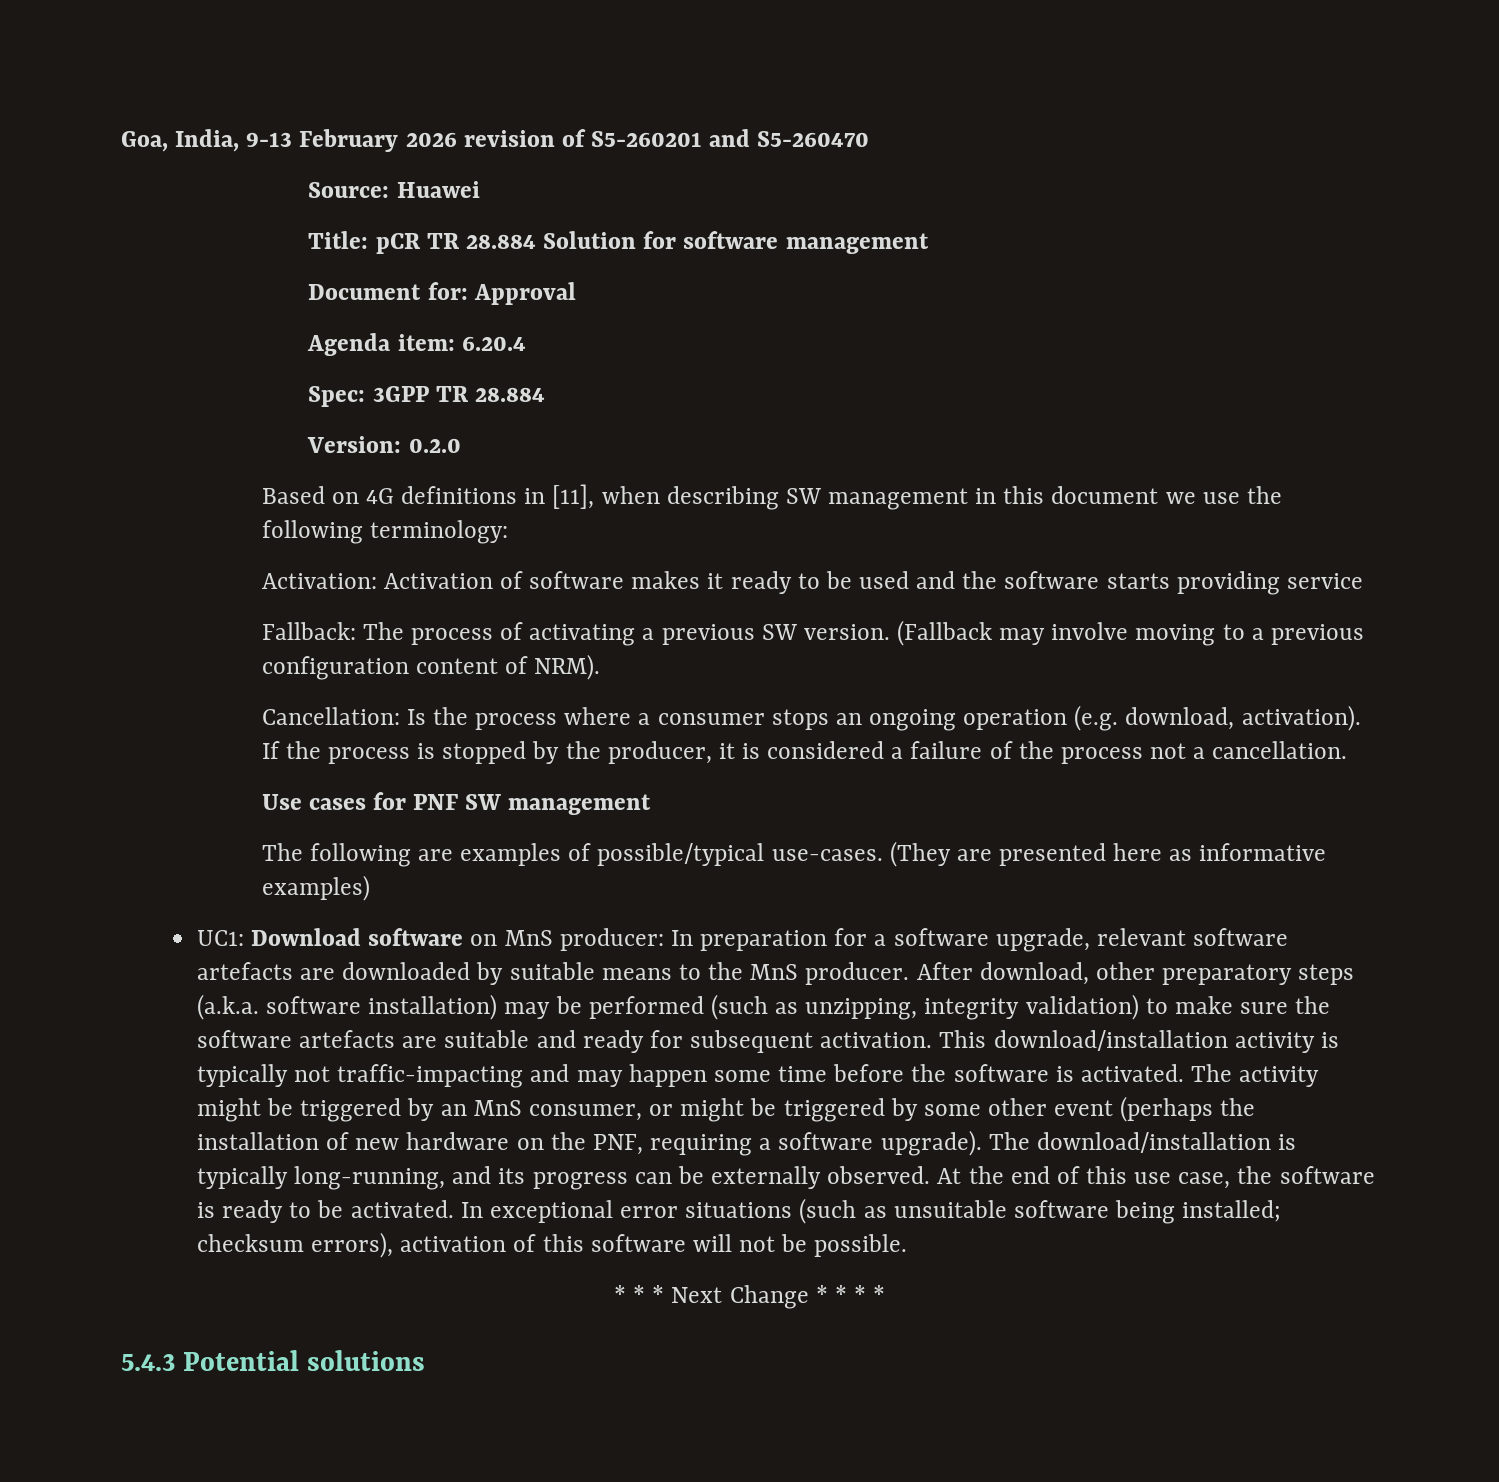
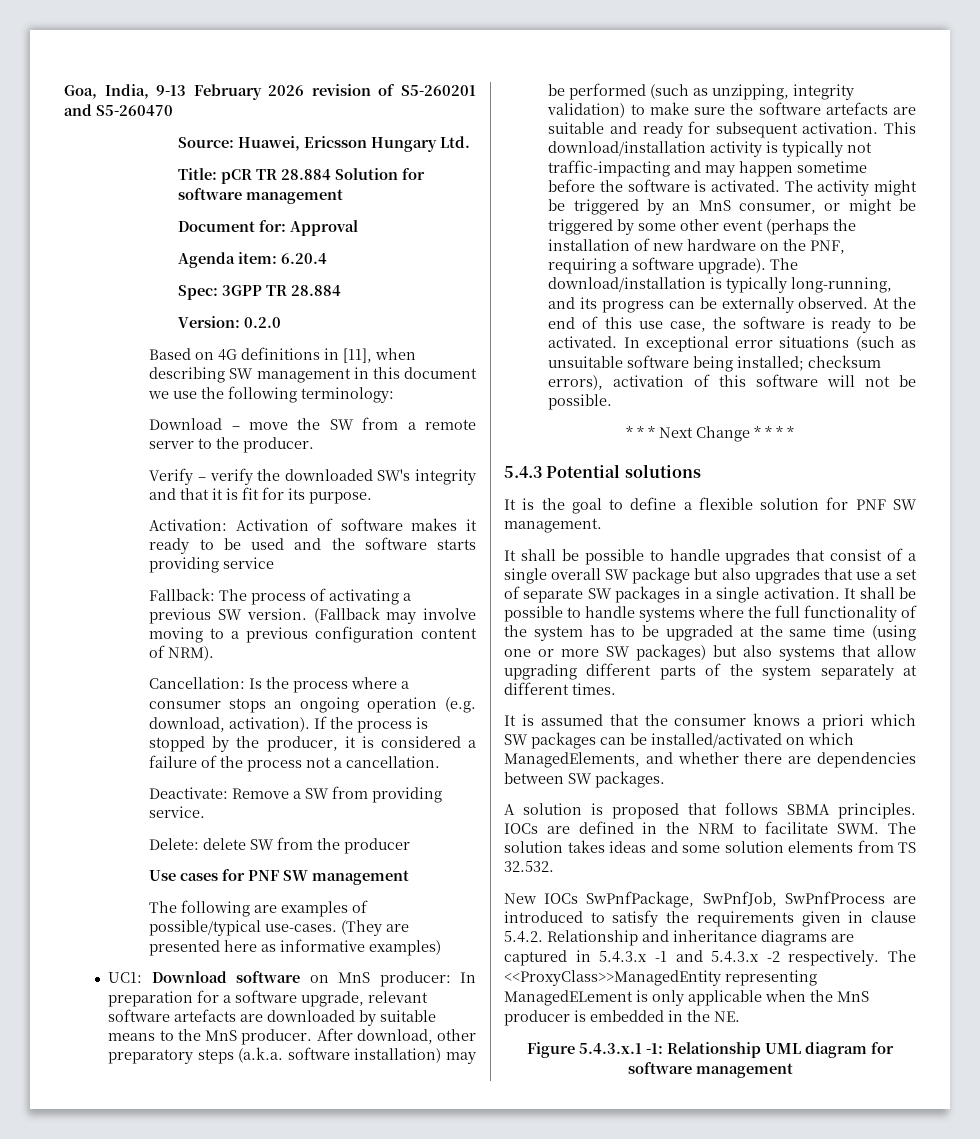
[396,181,480,198] Huawei -> [237,136,470,152] Huawei, Ericsson Hungary Ltd.
(508, 532) none -> [149,417,477,430] [149,437,315,453] [149,468,476,485] [149,487,373,504] // Download – move the SW from a remote server to the producer. // Verify – verify the downloaded SW's integrity and that it is fit for its purpose.
(1348, 750) none -> [149,786,443,803] [149,806,206,818] [149,837,411,854] // Deactivate: Remove a SW from providing service. // Delete: delete SW from the producer
[713,1066,828,1082] some time -> [797,161,868,173] sometime
(426, 1360) none -> [504,497,917,514] [504,518,602,533] [504,548,916,565] [504,567,917,584] [504,586,916,603] [504,605,917,622] [504,625,916,641] [504,644,917,661] [504,663,917,680] [504,682,616,695] [504,713,916,730] [504,732,854,749] [504,752,916,768] [504,771,665,788] [504,802,916,819] [504,821,916,834] [504,840,916,853] [504,861,554,872] [504,891,916,908] [504,910,916,927] [504,930,854,946] [504,950,916,966] [504,970,817,986] [504,990,869,1006] [504,1010,740,1026] [527,1042,894,1058] [627,1062,793,1078] // It is the goal to define a flexible solution for PNF SW management. // It shall be possible to handle upgrades that consist of a single overall SW package but also upgrades that use a set of separate SW packages in a single activation. It shall be possible to handle systems where the full functionality of the system has to be upgraded at the same time (using one or more SW packages) but also systems that allow upgrading different parts of the system separately at different times. // It is assumed that the consumer knows a priori which SW packages can be installed/activated on which ManagedElements, and whether there are dependencies between SW packages. // A solution is proposed that follows SBMA principles. IOCs are defined in the NRM to facilitate SWM. The solution takes ideas and some solution elements from TS 32.532. // New IOCs SwPnfPackage, SwPnfJob, SwPnfProcess are introduced to satisfy the requirements given in clause 5.4.2. Relationship and inheritance diagrams are captured in 5.4.3.x -1 and 5.4.3.x -2 respectively. The <<ProxyClass>>ManagedEntity representing ManagedELement is only applicable when the MnS producer is embedded in the NE. // Figure 5.4.3.x.1 -1: Relationship UML diagram for software management

